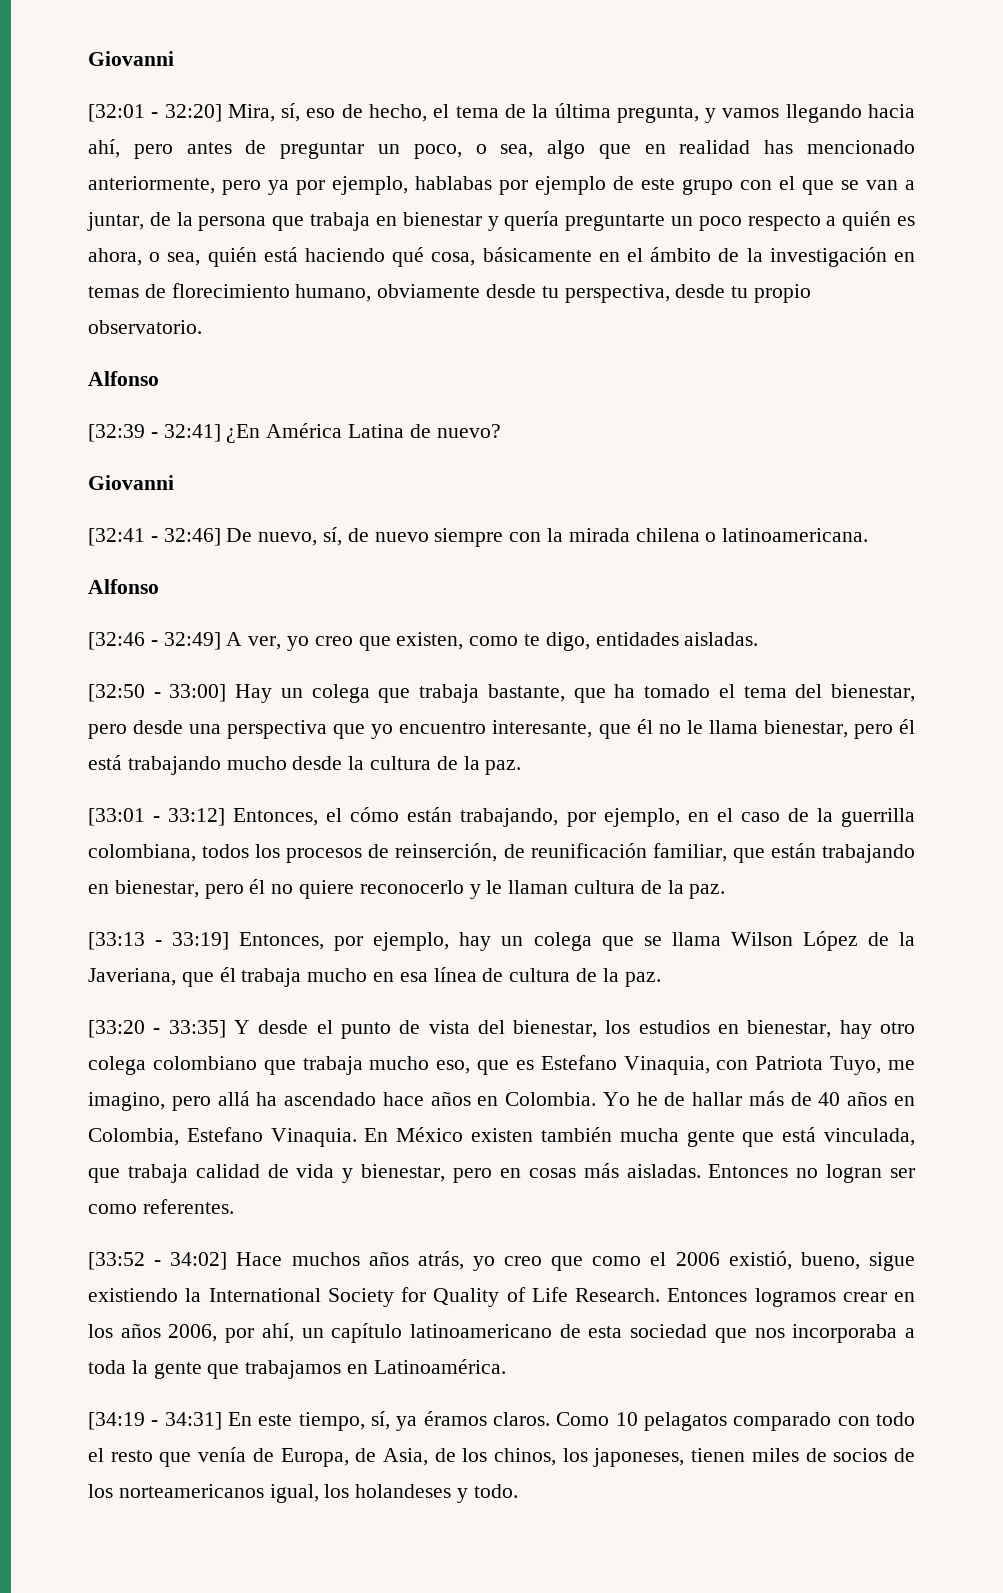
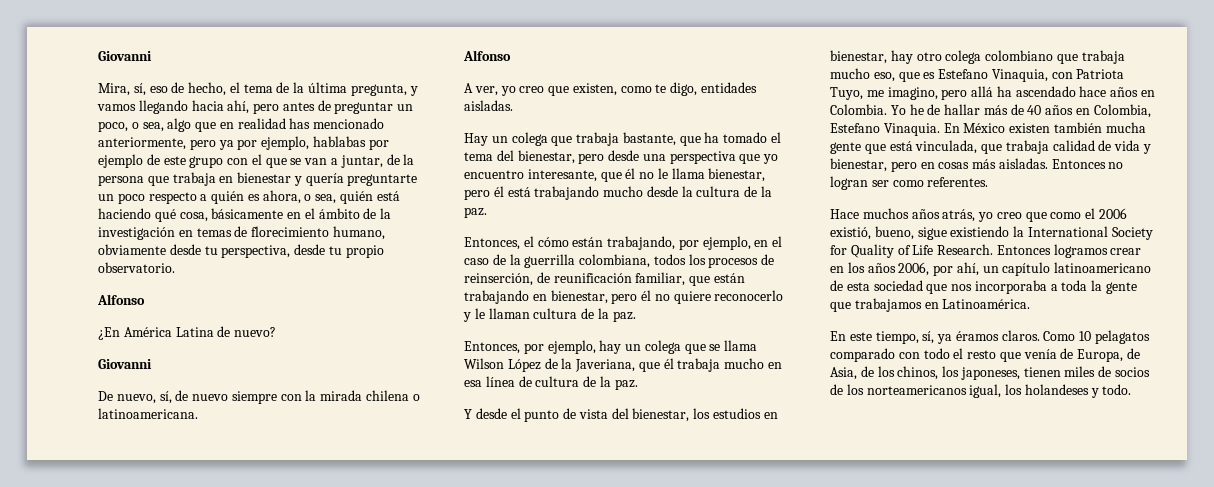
[88,51,174,66] [88,104,222,122] Giovanni // [32:01 - 32:20] -> [98,51,152,61] Giovanni //
[88,424,221,442] [32:39 - 32:41] -> (145, 299) none
[88,528,221,546] [32:41 - 32:46] -> (152, 364) none
[88,632,221,650] [32:46 - 32:49] -> (511, 55) none
[88,684,227,702] [32:50 - 33:00] -> (513, 105) none
[88,808,226,826] [33:01 - 33:12] -> (487, 212) none
[88,932,230,950] [33:13 - 33:19] -> (636, 316) none
[88,1020,226,1038] [33:20 - 33:35] -> (638, 384) none
[88,1252,228,1270] [33:52 - 34:02] -> (989, 182) none
[88,1412,222,1430] [34:19 - 34:31] -> (1031, 304) none

